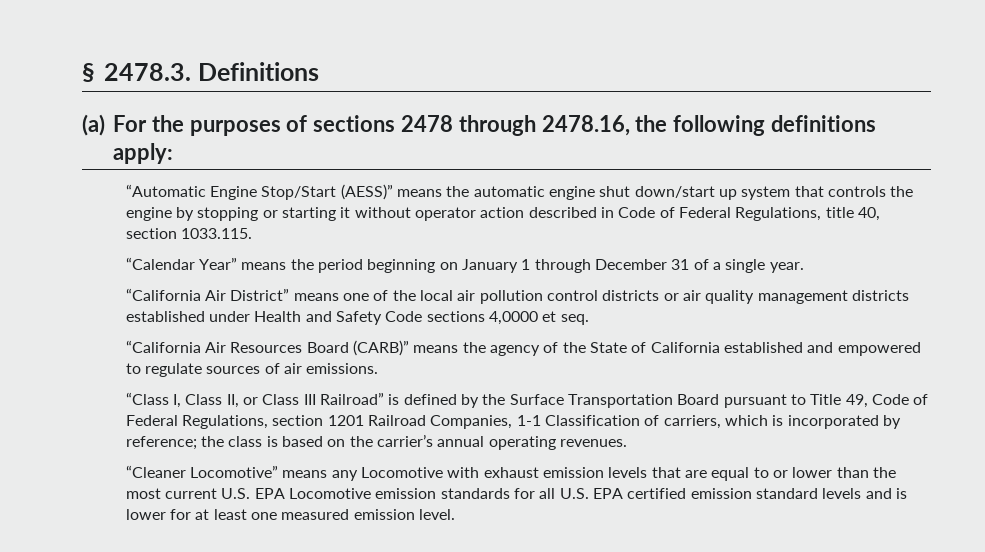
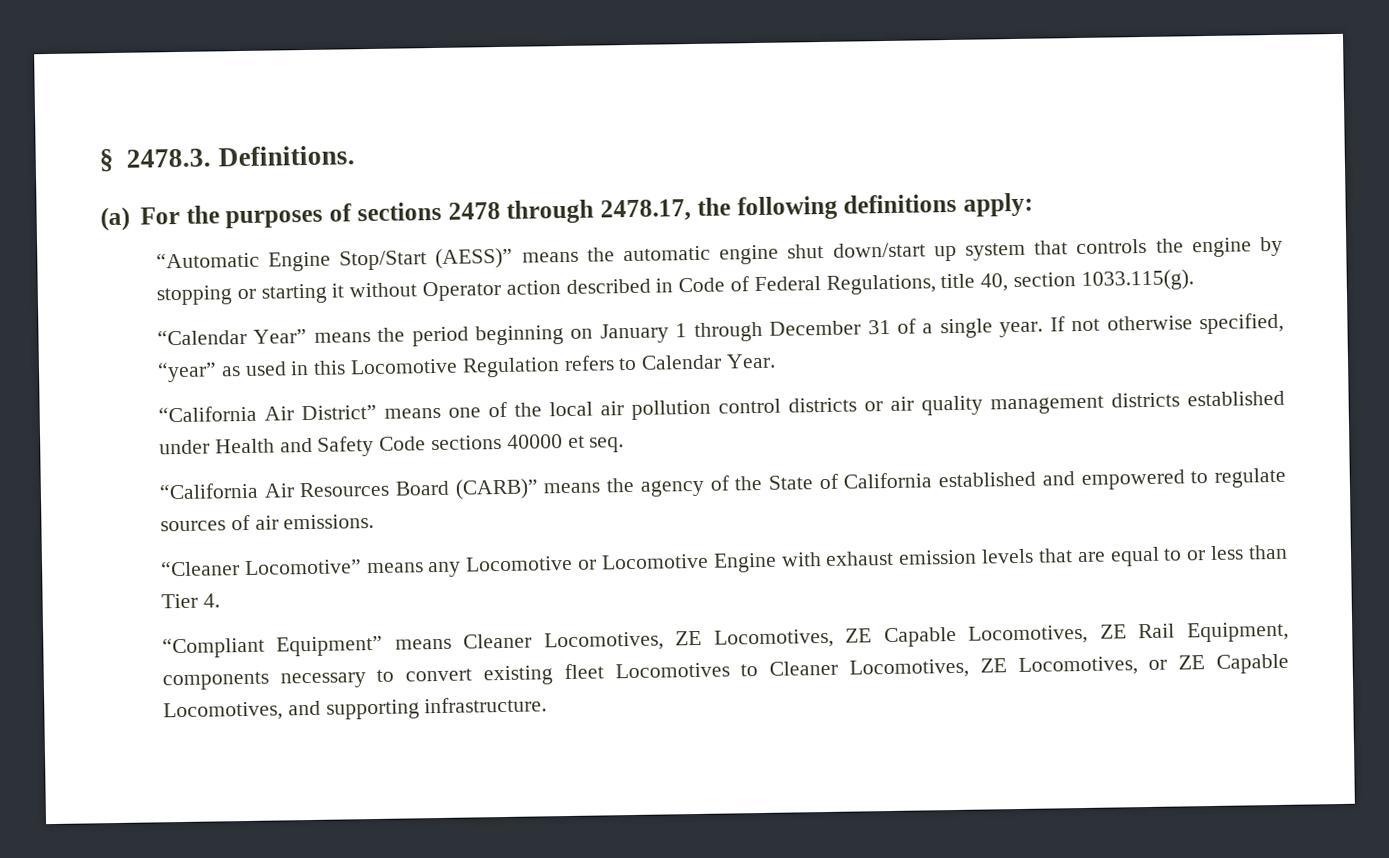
[197,62,319,81] Definitions -> [217,145,355,167] Definitions.
[541,115,630,136] 2478.16, -> [600,199,691,222] 2478.17,
[415,207,477,221] operator -> [421,280,501,302] Operator
[181,228,253,239] 1033.115. -> [1080,269,1194,291] 1033.115(g).
(804, 267) none -> [1049,312,1285,335] [156,353,776,383] If not otherwise specified, “year” as used in this Locomotive Regulation refers to Calendar Year.
[489,311,539,325] 4,0000 -> [506,434,563,449] 40000
[125,392,929,408] [125,415,901,429] [125,434,627,450] // “Class I, Class II, or Class III Railroad” is defined by the Surface Transportation Board pursuant to Title 49, Code of Federal Regulations, section 1201 Railroad Companies, 1-1 Classification of carriers, which is incorporated by reference; the class is based on the carrier’s annual operating revenues. -> (375, 521) none
(444, 472) none -> [578,552,777,573] or Locomotive Engine
[792,467,896,478] [125,488,907,499] [125,509,456,520] lower than the most current U.S. EPA Locomotive emission standards for all U.S. EPA certified emission standard levels and is lower for at least one measured emission level. -> [1210,544,1289,560] [160,593,220,609] [161,621,1289,659] [161,653,1290,691] [162,696,548,722] less than Tier 4. // “Compliant Equipment” means Cleaner Locomotives, ZE Locomotives, ZE Capable Locomotives, ZE Rail Equipment, components necessary to convert existing fleet Locomotives to Cleaner Locomotives, ZE Locomotives, or ZE Capable Locomotives, and supporting infrastructure.

